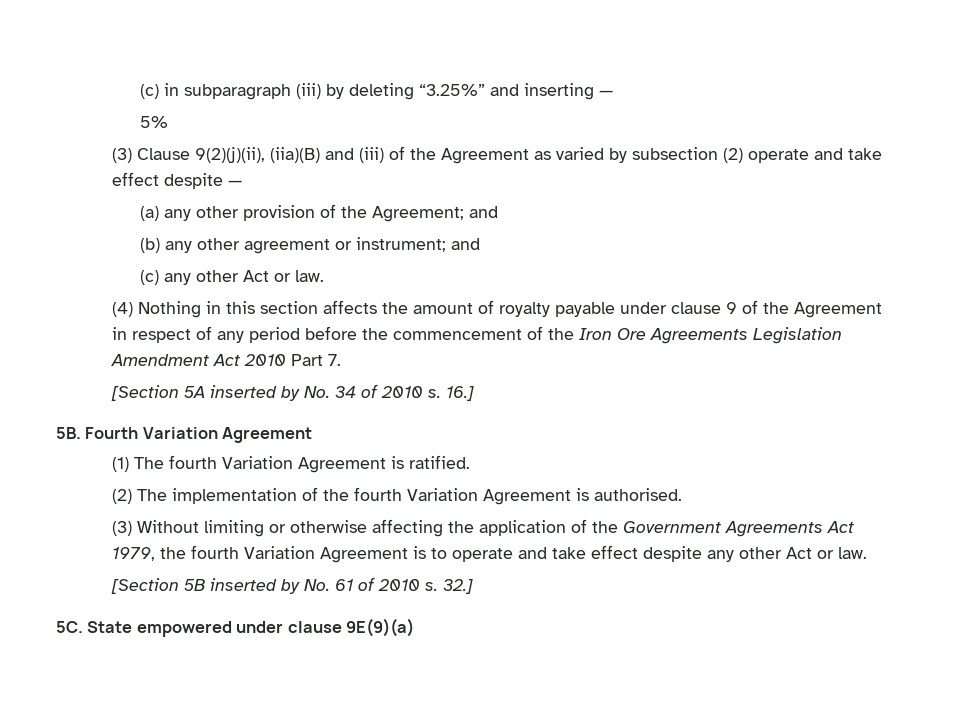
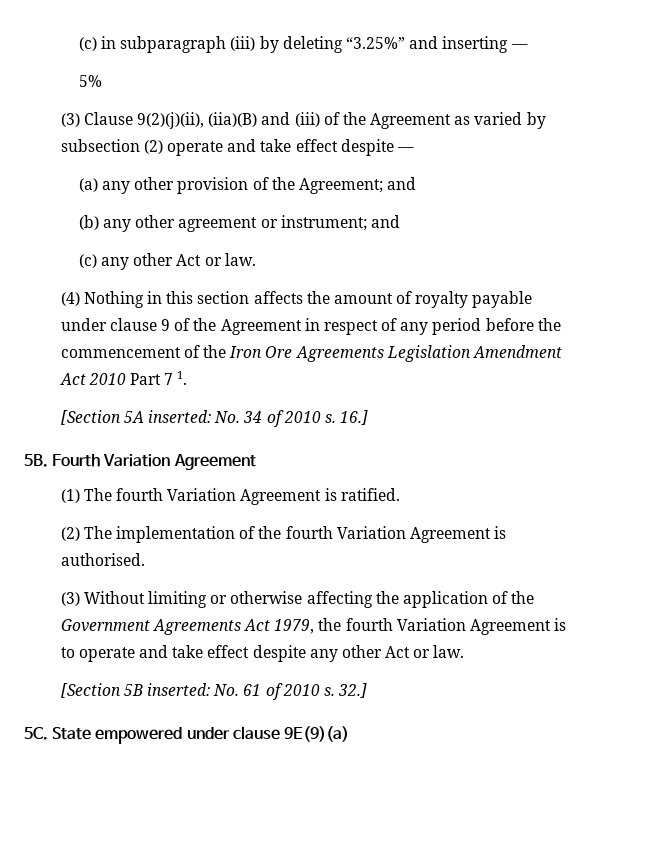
[327,354,341,366] 7. -> [164,371,188,385] 7 1.
[209,385,300,401] inserted by -> [147,410,211,423] inserted:
[209,578,300,594] inserted by -> [146,683,210,696] inserted:

